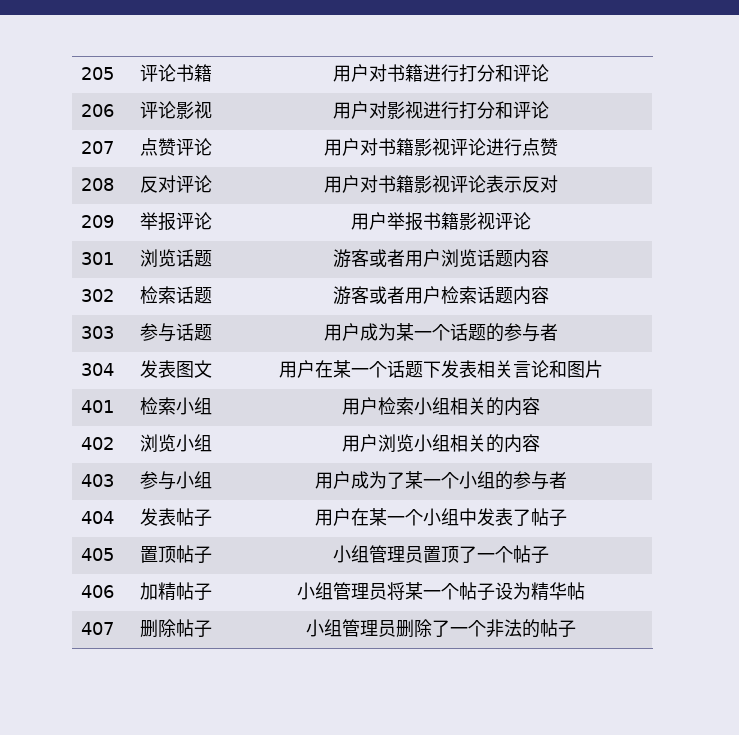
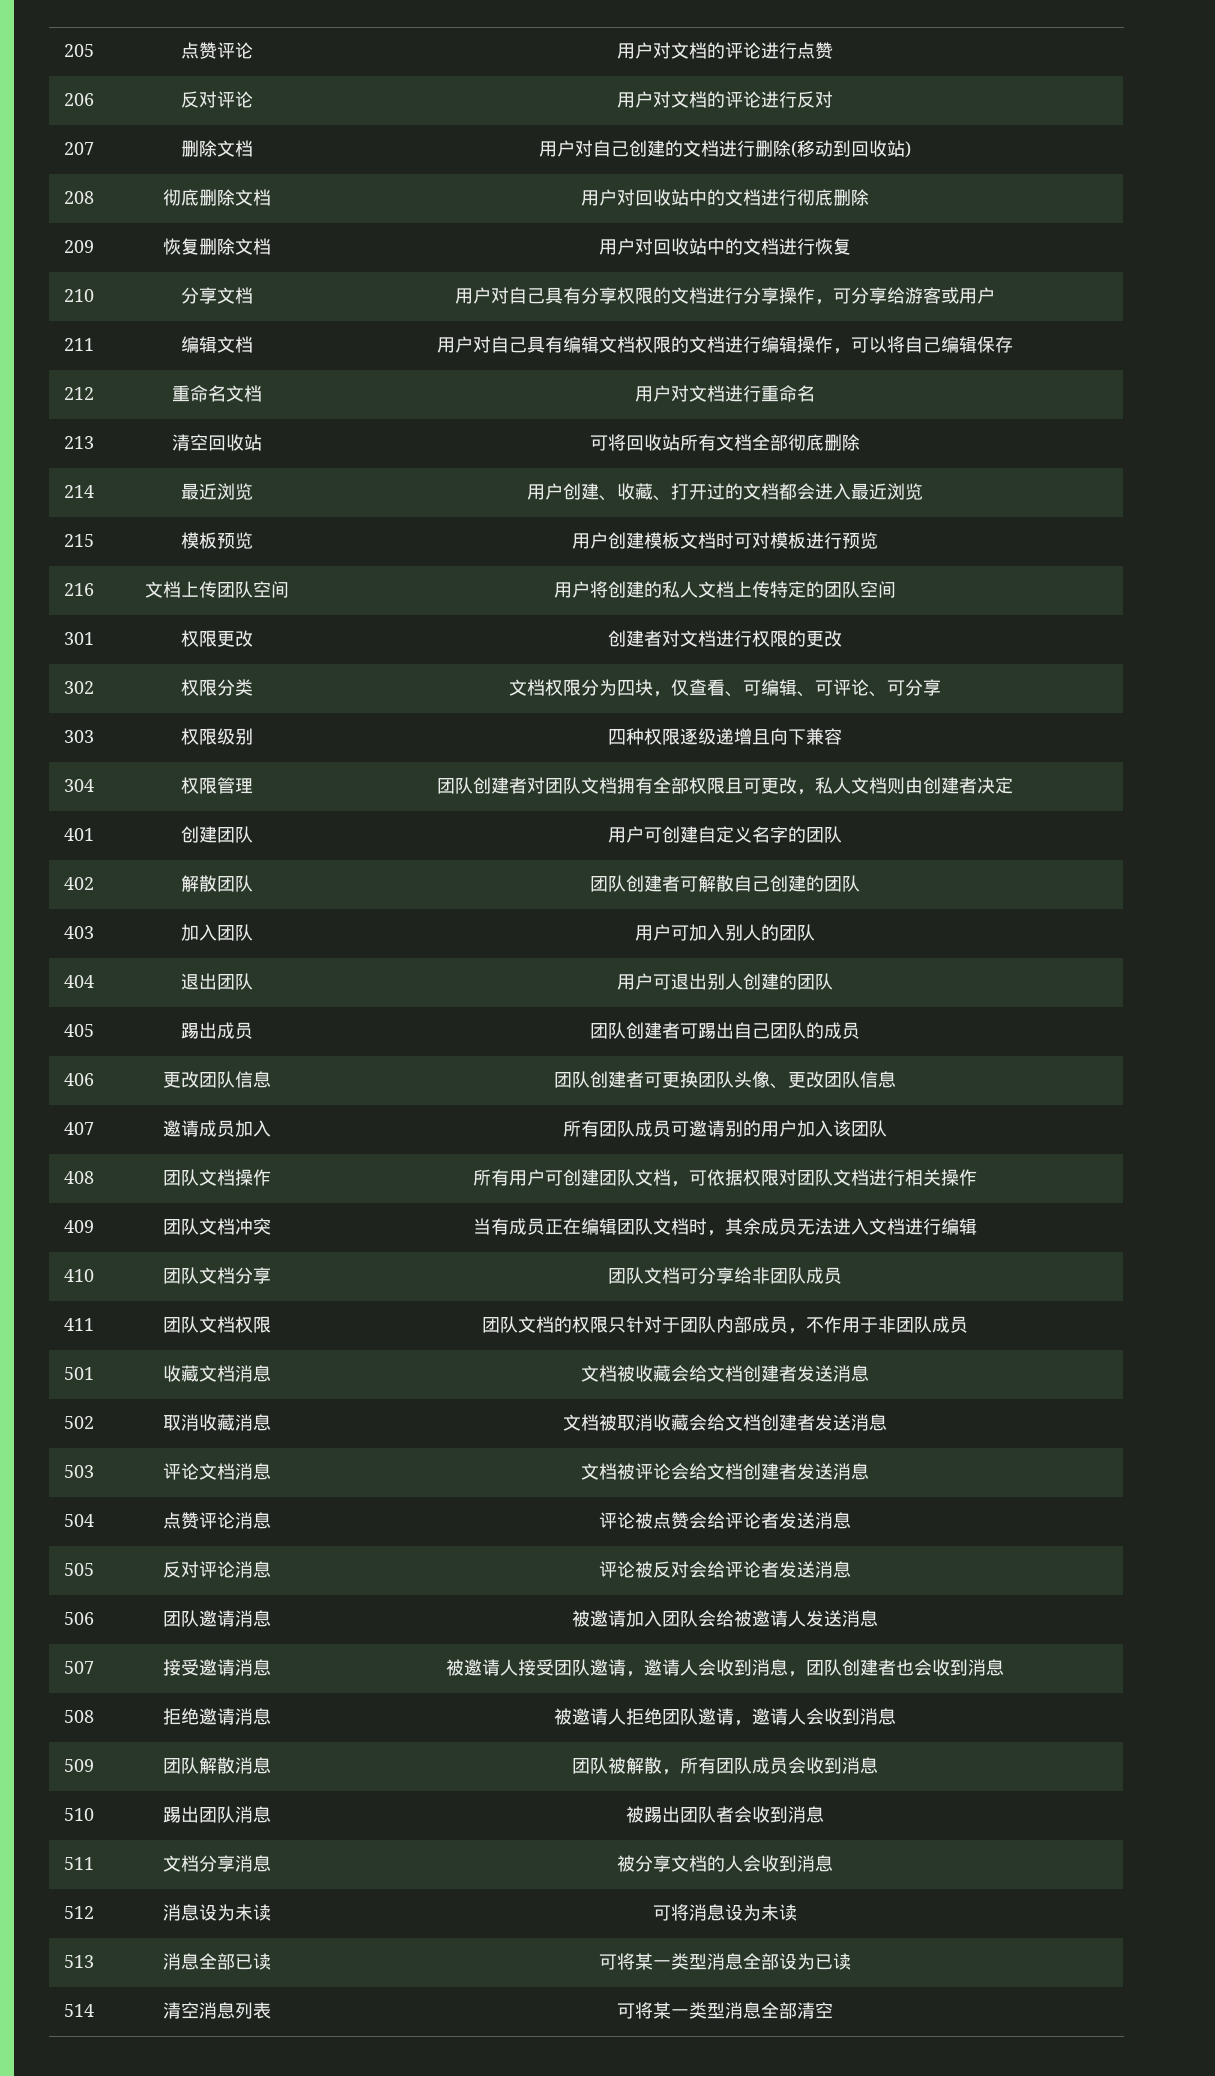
[139,64,212,82] [332,64,549,82] [81,104,114,117] [139,101,212,119] [332,101,549,119] [81,141,114,154] | 评论书籍 | 用户对书籍进行打分和评论 // 206 | 评论影视 | 用户对影视进行打分和评论 // 207 -> (94, 50) none
[377,138,450,156] 书籍影视 -> [670,42,725,59] 文档的
[81,178,114,191] 208 -> [63,93,94,106] 206
[377,175,558,193] [81,215,114,228] [139,212,212,231] [350,212,531,231] [81,252,114,265] [139,249,212,267] [332,249,549,268] [81,289,114,302] [139,286,212,304] [332,286,549,305] [81,326,114,339] [139,323,212,342] [323,323,558,342] [81,363,114,376] [139,360,212,378] [278,360,603,378] [81,400,114,413] [139,397,212,415] [341,397,540,416] [81,437,114,450] [139,434,212,452] [341,434,540,453] [81,474,114,487] [139,471,212,490] [314,471,567,490] [81,511,114,524] [139,508,212,527] [314,508,567,527] [81,548,114,561] [139,545,212,564] [332,545,549,564] [81,585,114,598] [139,582,212,601] [296,582,585,601] [81,622,114,635] [139,619,212,638] [305,619,576,638] 书籍影视评论表示反对 // 209 | 举报评论 | 用户举报书籍影视评论 // 301 | 浏览话题 | 游客或者用户浏览话题内容 // 302 | 检索话题 | 游客或者用户检索话题内容 // 303 | 参与话题 | 用户成为某一个话题的参与者 // 304 | 发表图文 | 用户在某一个话题下发表相关言论和图片 // 401 | 检索小组 | 用户检索小组相关的内容 // 402 | 浏览小组 | 用户浏览小组相关的内容 // 403 | 参与小组 | 用户成为了某一个小组的参与者 // 404 | 发表帖子 | 用户在某一个小组中发表了帖子 // 405 | 置顶帖子 | 小组管理员置顶了一个帖子 // 406 | 加精帖子 | 小组管理员将某一个帖子设为精华帖 // 407 | 删除帖子 | 小组管理员删除了一个非法的帖子 -> [670,91,833,108] [63,142,94,155] [180,140,253,157] [538,140,911,158] [63,191,94,204] [162,189,271,206] [580,189,869,206] [63,240,94,253] [162,238,271,255] [598,238,851,255] [63,289,94,302] [180,287,253,304] [454,287,995,305] [63,338,94,351] [180,336,253,353] [436,336,1013,354] [63,387,94,400] [171,385,262,402] [634,385,815,402] [63,436,94,449] [171,434,262,451] [589,434,860,451] [63,485,94,498] [180,483,253,500] [526,483,923,501] [63,534,94,547] [180,532,253,549] [571,532,878,549] [63,583,94,596] [144,581,289,598] [553,581,896,598] [63,632,94,645] [180,630,253,647] [607,630,842,647] [63,681,94,694] [180,679,253,696] [508,679,941,697] [63,730,94,743] [180,728,253,745] [607,728,842,745] [63,779,94,792] [180,777,253,794] [436,777,1013,795] [63,828,94,841] [180,826,253,843] [607,826,842,843] [63,877,94,890] [180,875,253,892] [589,875,860,892] [63,926,94,939] [180,924,253,941] [634,924,815,941] [63,975,94,988] [180,973,253,990] [616,973,833,990] [63,1024,94,1037] [180,1022,253,1039] [589,1022,860,1039] [63,1073,94,1086] [162,1071,271,1088] [553,1071,896,1089] [63,1122,94,1135] [162,1120,271,1137] [562,1120,887,1137] [63,1171,94,1184] [162,1169,271,1186] [472,1169,977,1187] [63,1220,94,1233] [162,1218,271,1235] [472,1218,977,1236] [63,1269,94,1282] [162,1267,271,1284] [607,1267,842,1284] [63,1318,94,1331] [162,1316,271,1333] [481,1316,968,1334] [63,1367,94,1380] [162,1365,271,1382] [580,1365,869,1382] [63,1416,94,1429] [162,1414,271,1431] [562,1414,887,1431] [63,1465,94,1478] [162,1463,271,1480] [580,1463,869,1480] [63,1514,94,1527] [162,1512,271,1529] [598,1512,851,1529] [63,1563,94,1576] [162,1561,271,1578] [598,1561,851,1578] [63,1612,94,1625] [162,1610,271,1627] [571,1610,878,1627] [63,1661,94,1674] [162,1659,271,1676] [445,1659,1004,1677] [63,1710,94,1723] [162,1708,271,1725] [553,1708,896,1726] [63,1759,94,1772] [162,1757,271,1774] [571,1757,878,1775] [63,1808,94,1821] [162,1806,271,1823] [625,1806,824,1823] [63,1857,94,1870] [162,1855,271,1872] [616,1855,833,1872] [63,1906,94,1919] [162,1904,271,1921] [652,1904,797,1921] [63,1955,94,1968] [162,1953,271,1970] [598,1953,851,1970] [63,2004,94,2017] [162,2002,271,2019] [616,2002,833,2019] 文档的评论进行反对 // 207 | 删除文档 | 用户对自己创建的文档进行删除(移动到回收站) // 208 | 彻底删除文档 | 用户对回收站中的文档进行彻底删除 // 209 | 恢复删除文档 | 用户对回收站中的文档进行恢复 // 210 | 分享文档 | 用户对自己具有分享权限的文档进行分享操作，可分享给游客或用户 // 211 | 编辑文档 | 用户对自己具有编辑文档权限的文档进行编辑操作，可以将自己编辑保存 // 212 | 重命名文档 | 用户对文档进行重命名 // 213 | 清空回收站 | 可将回收站所有文档全部彻底删除 // 214 | 最近浏览 | 用户创建、收藏、打开过的文档都会进入最近浏览 // 215 | 模板预览 | 用户创建模板文档时可对模板进行预览 // 216 | 文档上传团队空间 | 用户将创建的私人文档上传特定的团队空间 // 301 | 权限更改 | 创建者对文档进行权限的更改 // 302 | 权限分类 | 文档权限分为四块，仅查看、可编辑、可评论、可分享 // 303 | 权限级别 | 四种权限逐级递增且向下兼容 // 304 | 权限管理 | 团队创建者对团队文档拥有全部权限且可更改，私人文档则由创建者决定 // 401 | 创建团队 | 用户可创建自定义名字的团队 // 402 | 解散团队 | 团队创建者可解散自己创建的团队 // 403 | 加入团队 | 用户可加入别人的团队 // 404 | 退出团队 | 用户可退出别人创建的团队 // 405 | 踢出成员 | 团队创建者可踢出自己团队的成员 // 406 | 更改团队信息 | 团队创建者可更换团队头像、更改团队信息 // 407 | 邀请成员加入 | 所有团队成员可邀请别的用户加入该团队 // 408 | 团队文档操作 | 所有用户可创建团队文档，可依据权限对团队文档进行相关操作 // 409 | 团队文档冲突 | 当有成员正在编辑团队文档时，其余成员无法进入文档进行编辑 // 410 | 团队文档分享 | 团队文档可分享给非团队成员 // 411 | 团队文档权限 | 团队文档的权限只针对于团队内部成员，不作用于非团队成员 // 501 | 收藏文档消息 | 文档被收藏会给文档创建者发送消息 // 502 | 取消收藏消息 | 文档被取消收藏会给文档创建者发送消息 // 503 | 评论文档消息 | 文档被评论会给文档创建者发送消息 // 504 | 点赞评论消息 | 评论被点赞会给评论者发送消息 // 505 | 反对评论消息 | 评论被反对会给评论者发送消息 // 506 | 团队邀请消息 | 被邀请加入团队会给被邀请人发送消息 // 507 | 接受邀请消息 | 被邀请人接受团队邀请，邀请人会收到消息，团队创建者也会收到消息 // 508 | 拒绝邀请消息 | 被邀请人拒绝团队邀请，邀请人会收到消息 // 509 | 团队解散消息 | 团队被解散，所有团队成员会收到消息 // 510 | 踢出团队消息 | 被踢出团队者会收到消息 // 511 | 文档分享消息 | 被分享文档的人会收到消息 // 512 | 消息设为未读 | 可将消息设为未读 // 513 | 消息全部已读 | 可将某一类型消息全部设为已读 // 514 | 清空消息列表 | 可将某一类型消息全部清空

